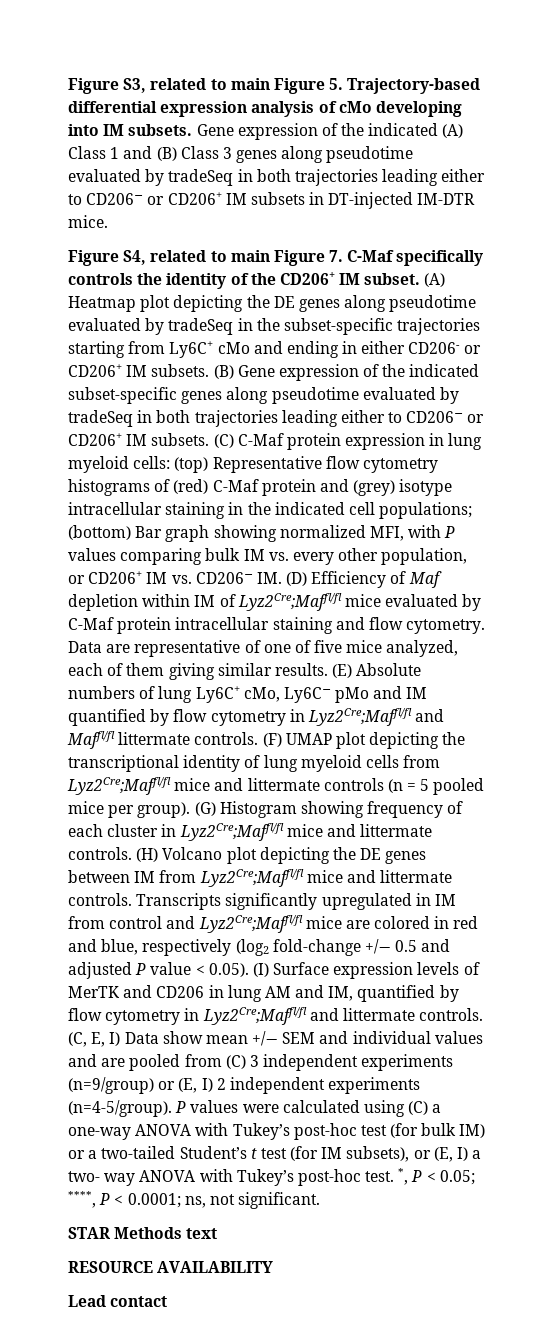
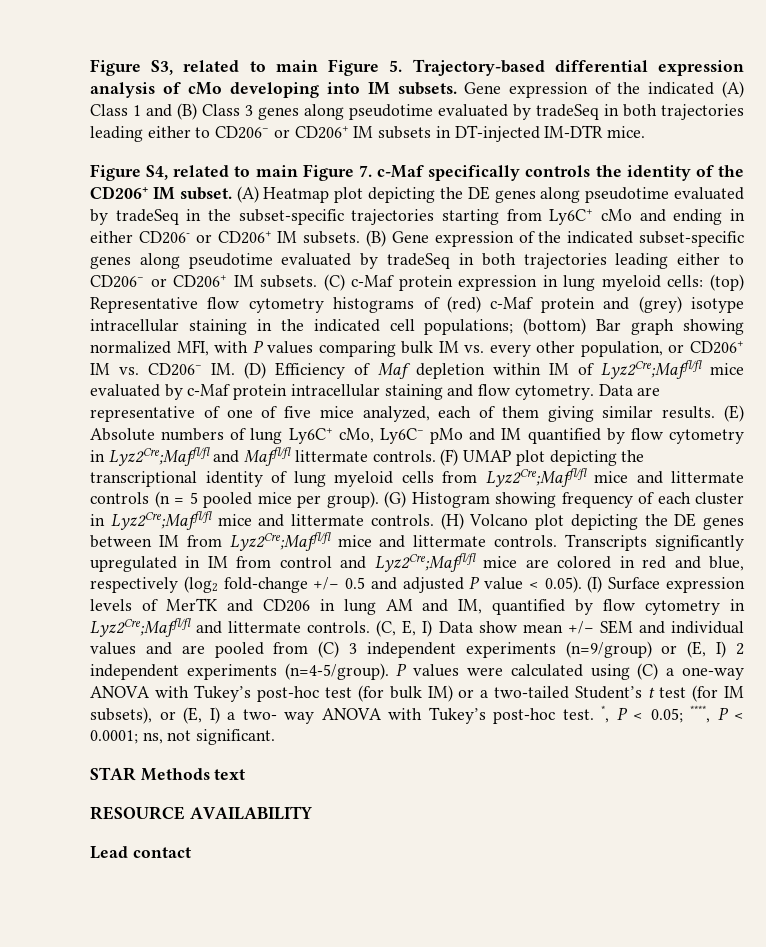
[347,250,395,262] C-Maf -> [377,165,425,178] c-Maf
[237,433,284,446] C-Maf -> [351,275,395,287] c-Maf
[212,479,259,492] C-Maf -> [490,297,534,309] c-Maf
[68,617,114,630] C-Maf -> [187,384,231,396] c-Maf

